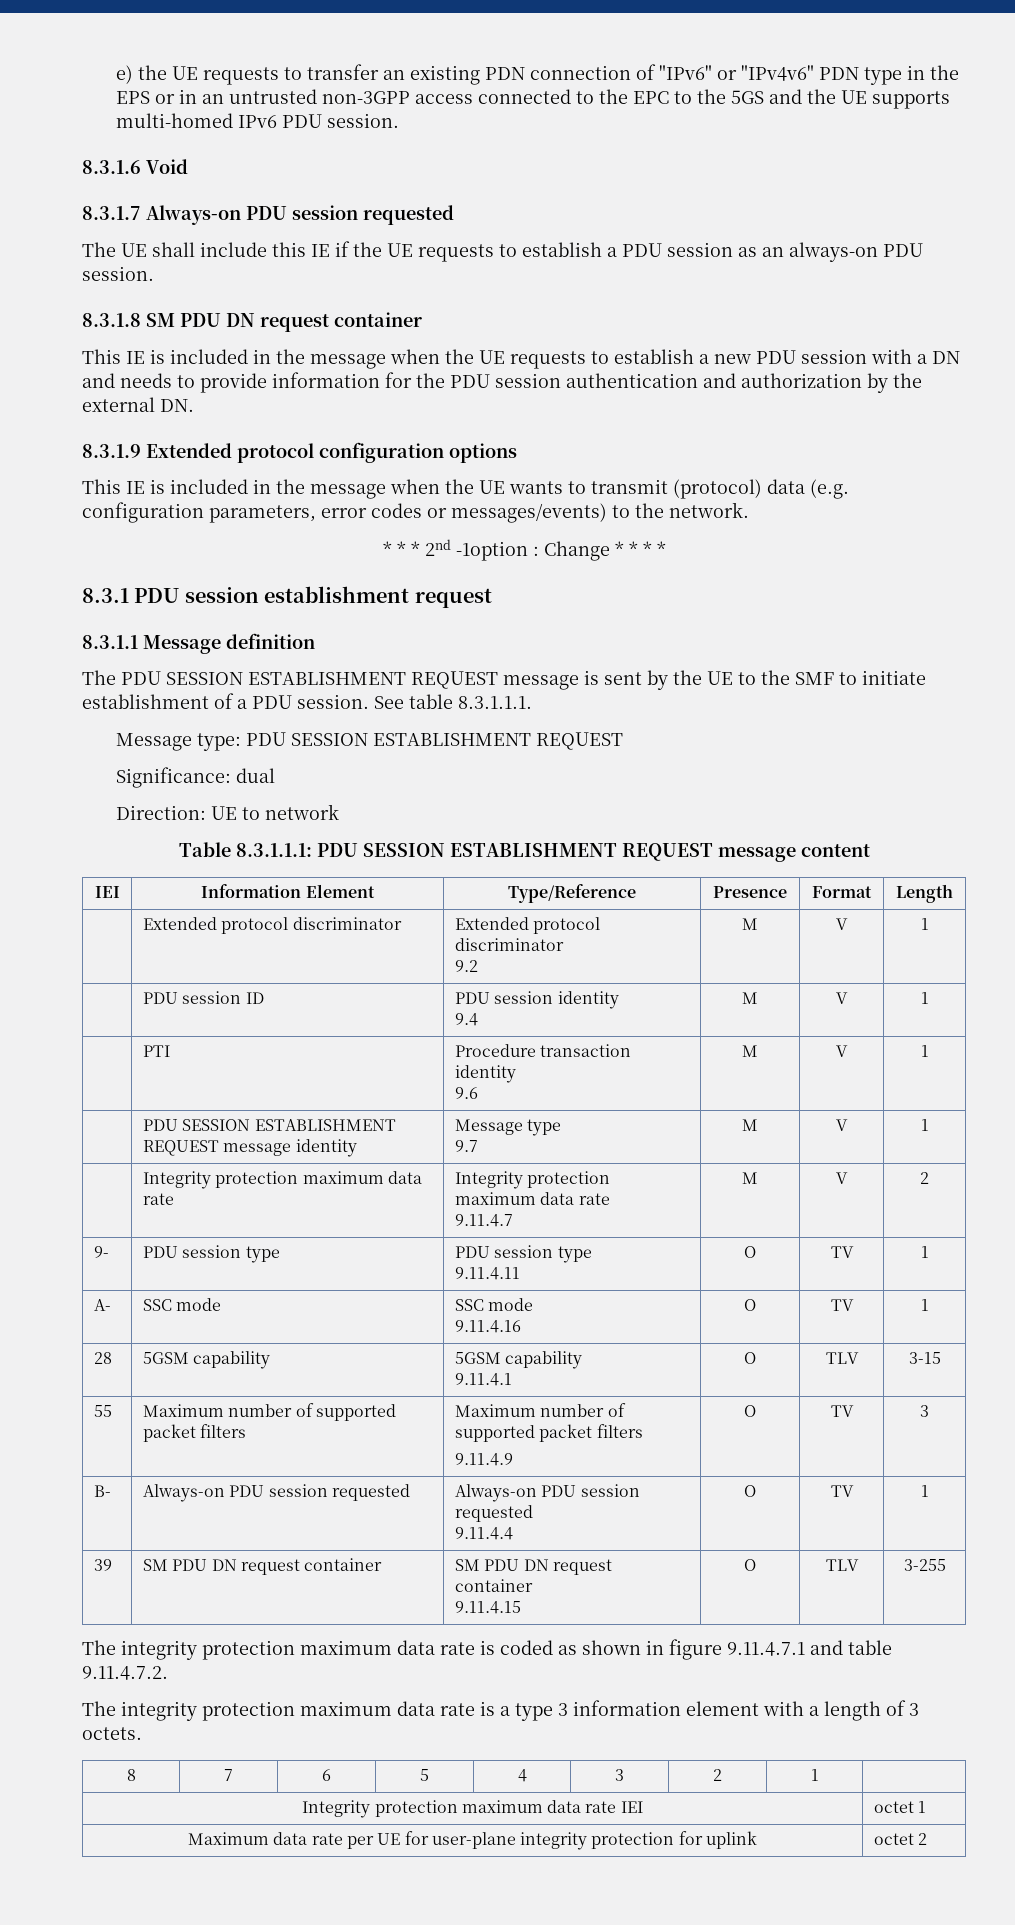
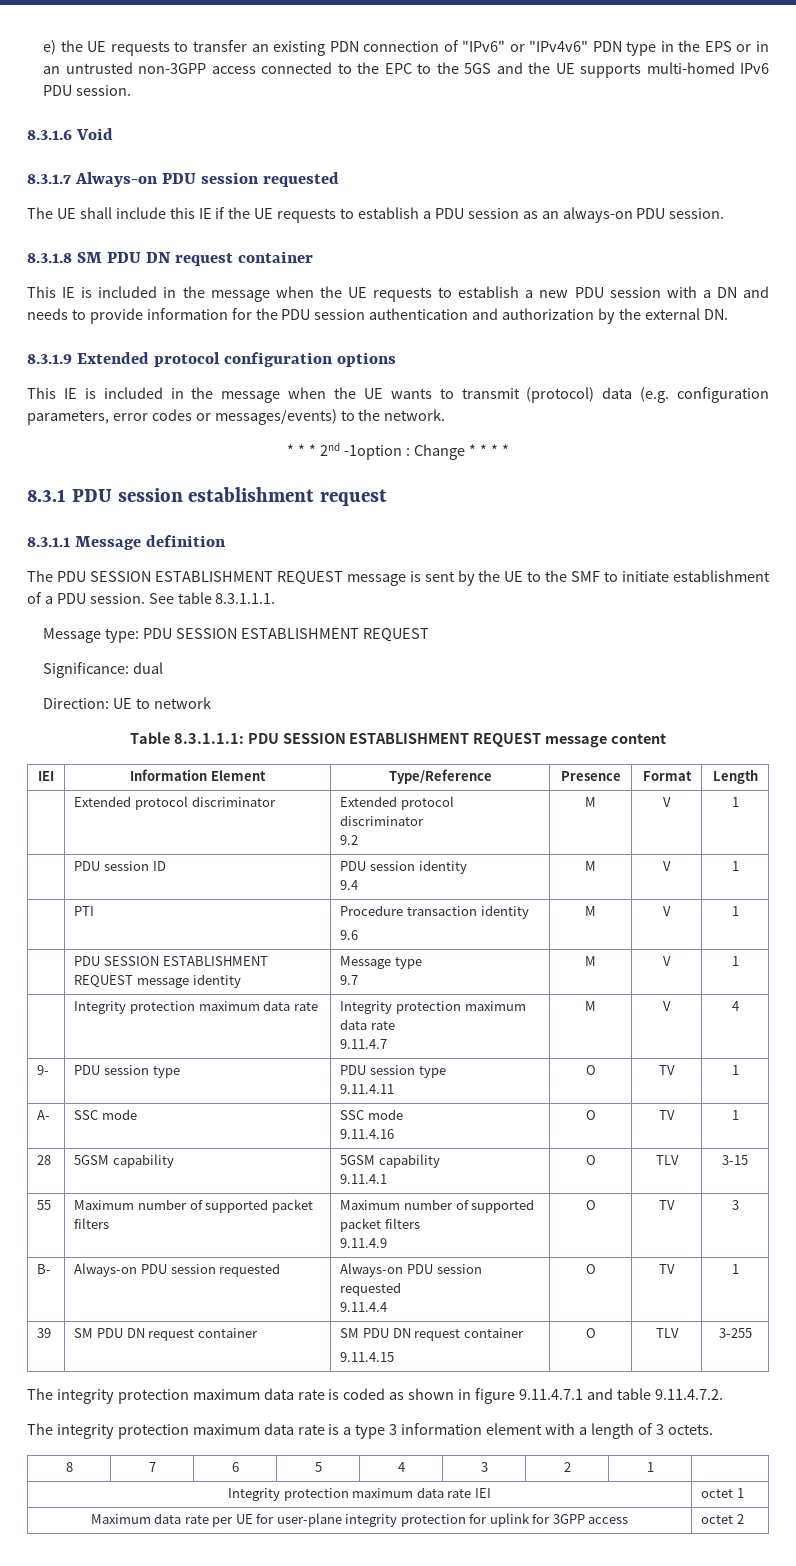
[920,1172,929,1184] 2 -> [731,1001,739,1011] 4
(758, 1840) none -> [532,1514,629,1524] for 3GPP access

